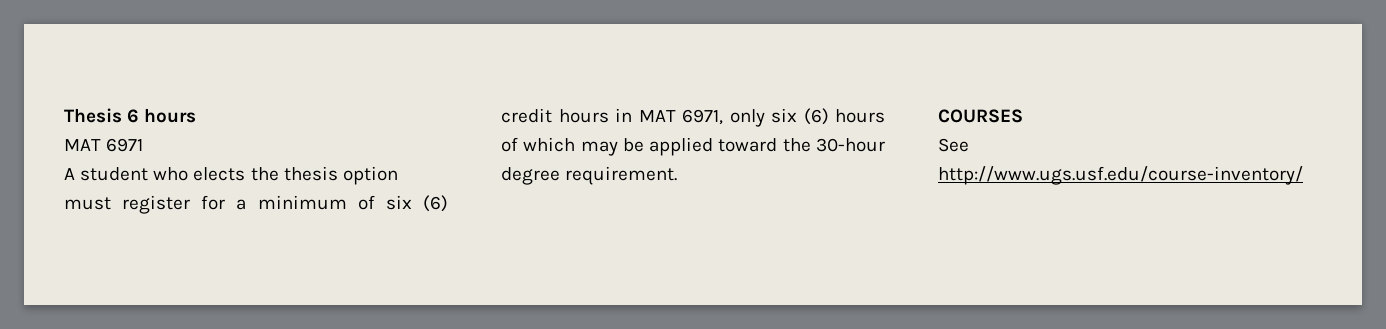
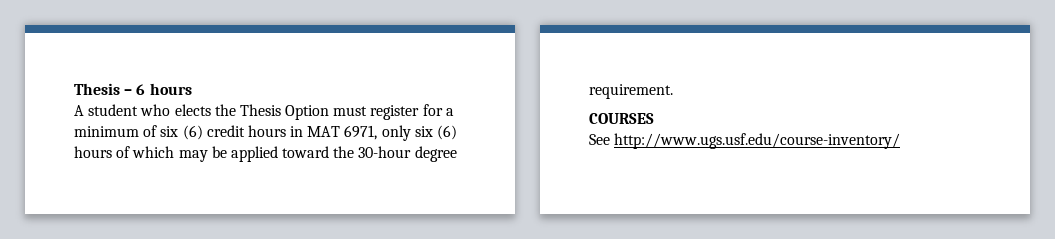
[64,108,122,123] Thesis -> [74,83,133,95] Thesis –
[64,138,144,152] // MAT 6971 -> (192, 89) none
[283,166,398,185] thesis option -> [239,104,330,120] Thesis Option

